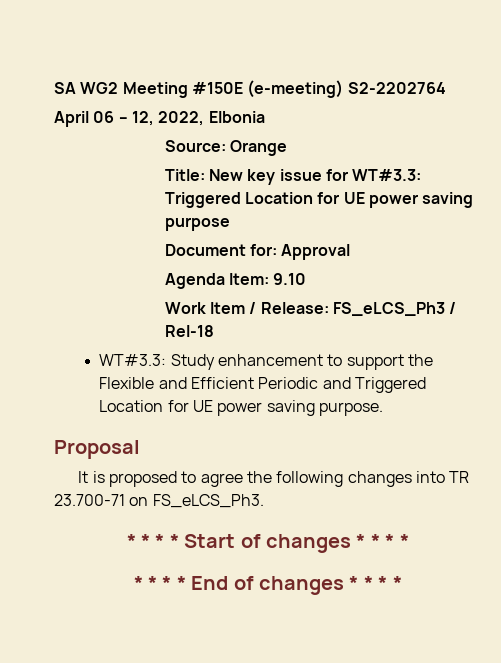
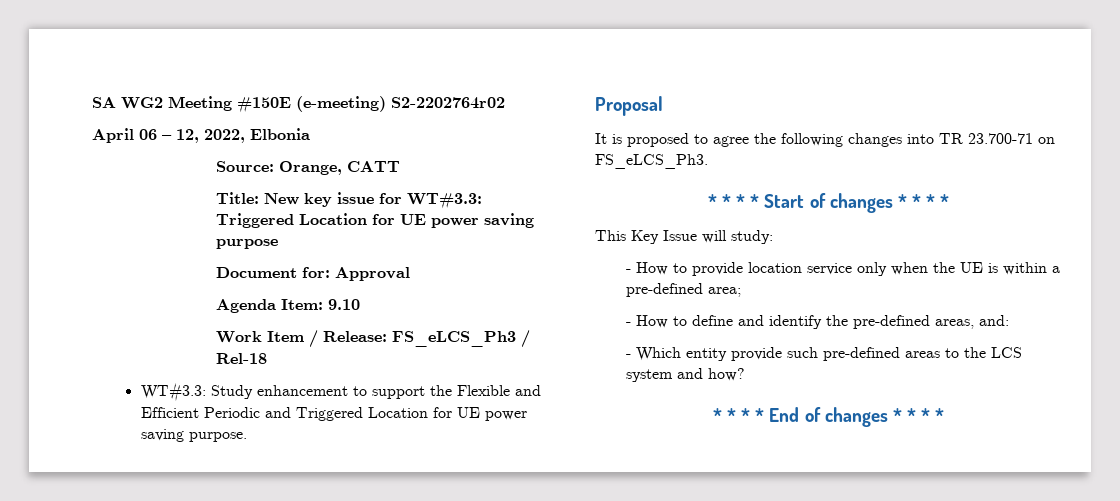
[347,82,446,94] S2-2202764 -> [391,97,505,109] S2-2202764r02
[229,140,287,156] Orange -> [278,161,400,175] Orange, CATT
(409, 541) none -> [595,230,773,244] [625,262,1060,276] [625,283,741,297] [625,315,1009,329] [625,347,1022,361] [625,368,745,382] // This Key Issue will study: // - How to provide location service only when the UE is within a pre-defined area; // - How to define and identify the pre-defined areas, and: // - Which entity provide such pre-defined areas to the LCS system and how?

